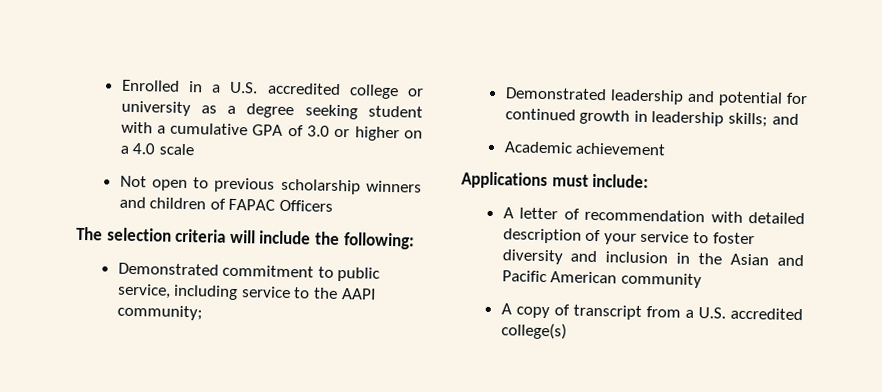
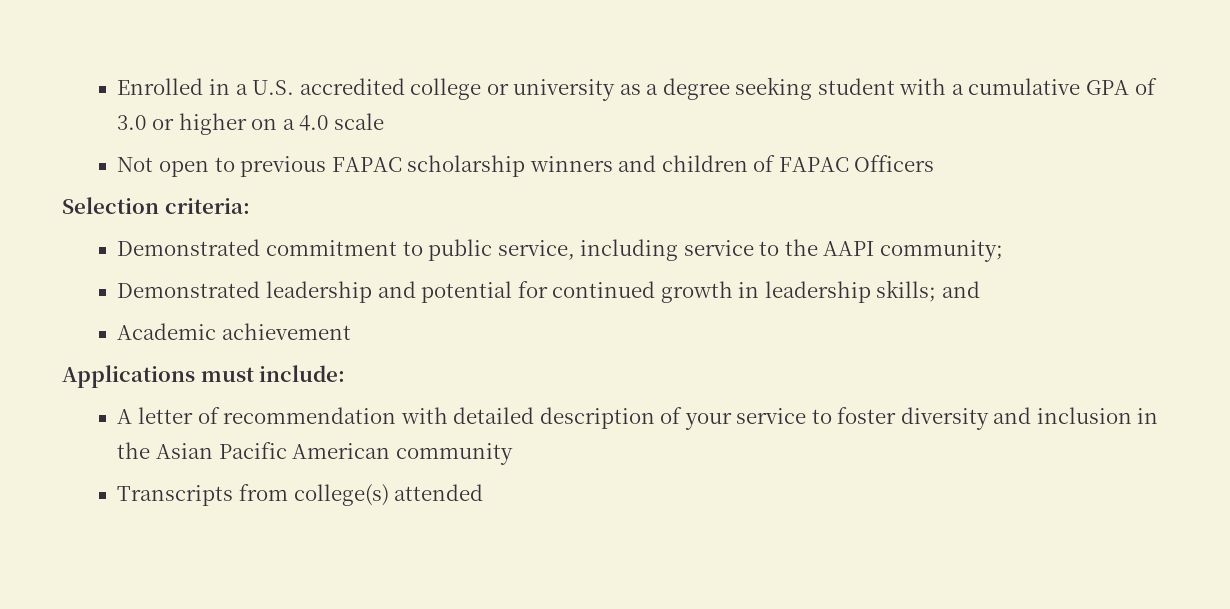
(276, 185) none -> [331,157,402,172] FAPAC
[76,226,415,250] The selection criteria will include the following: -> [62,197,250,214] Selection criteria:
[777,254,804,267] and -> (213, 451) none
[500,303,803,321] [500,322,567,340] A copy of transcript from a U.S. accredited college(s) -> [117,484,484,506] Transcripts from college(s) attended

